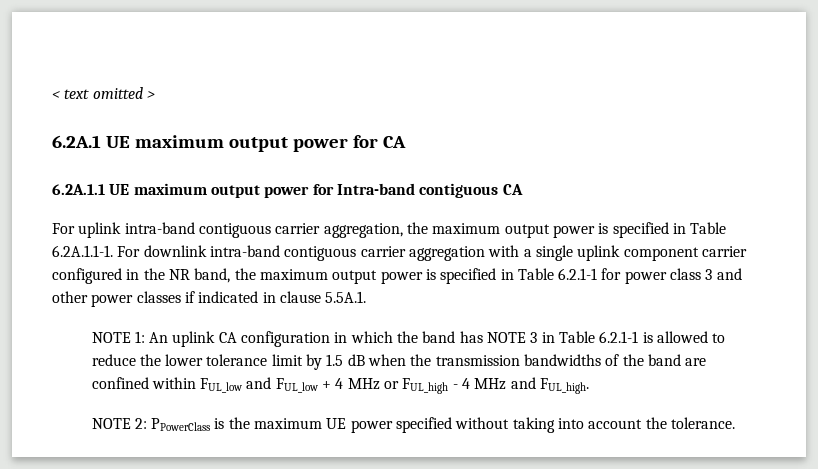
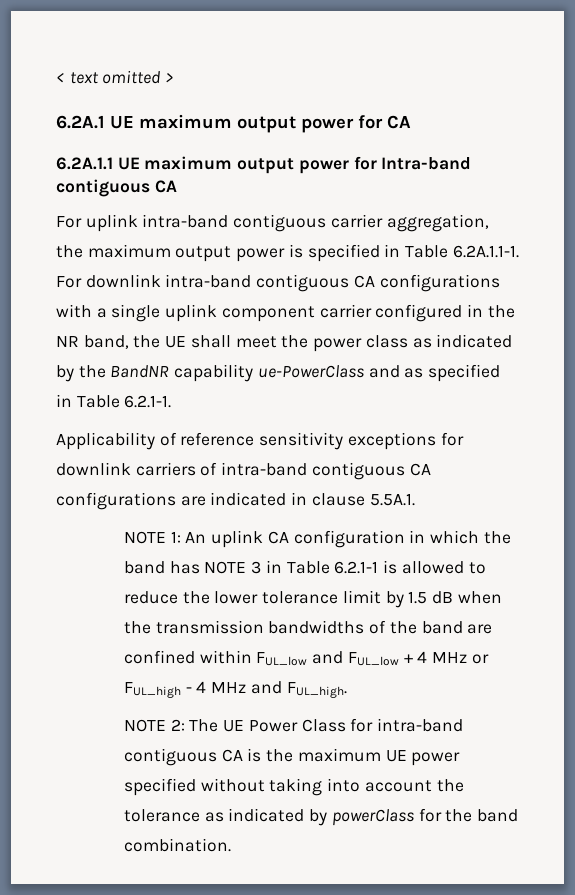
[360,246,485,261] carrier aggregation -> [353,274,500,292] CA configurations
[259,268,742,284] [52,291,195,307] maximum output power is specified in Table 6.2.1-1 for power class 3 and other power classes if -> [165,334,513,352] [56,364,501,382] [56,394,172,408] [56,432,464,450] [56,462,431,480] [56,492,206,510] UE shall meet the power class as indicated by the BandNR capability ue-PowerClass and as specified in Table 6.2.1-1. // Applicability of reference sensitivity exceptions for downlink carriers of intra-band contiguous CA configurations are
[151,418,211,431] PPowerClass -> [189,718,464,732] [123,748,243,766] The UE Power Class for intra-band contiguous CA
[671,417,736,429] tolerance. -> [123,808,519,826] [123,838,231,852] tolerance as indicated by powerClass for the band combination.

